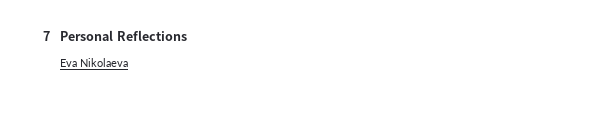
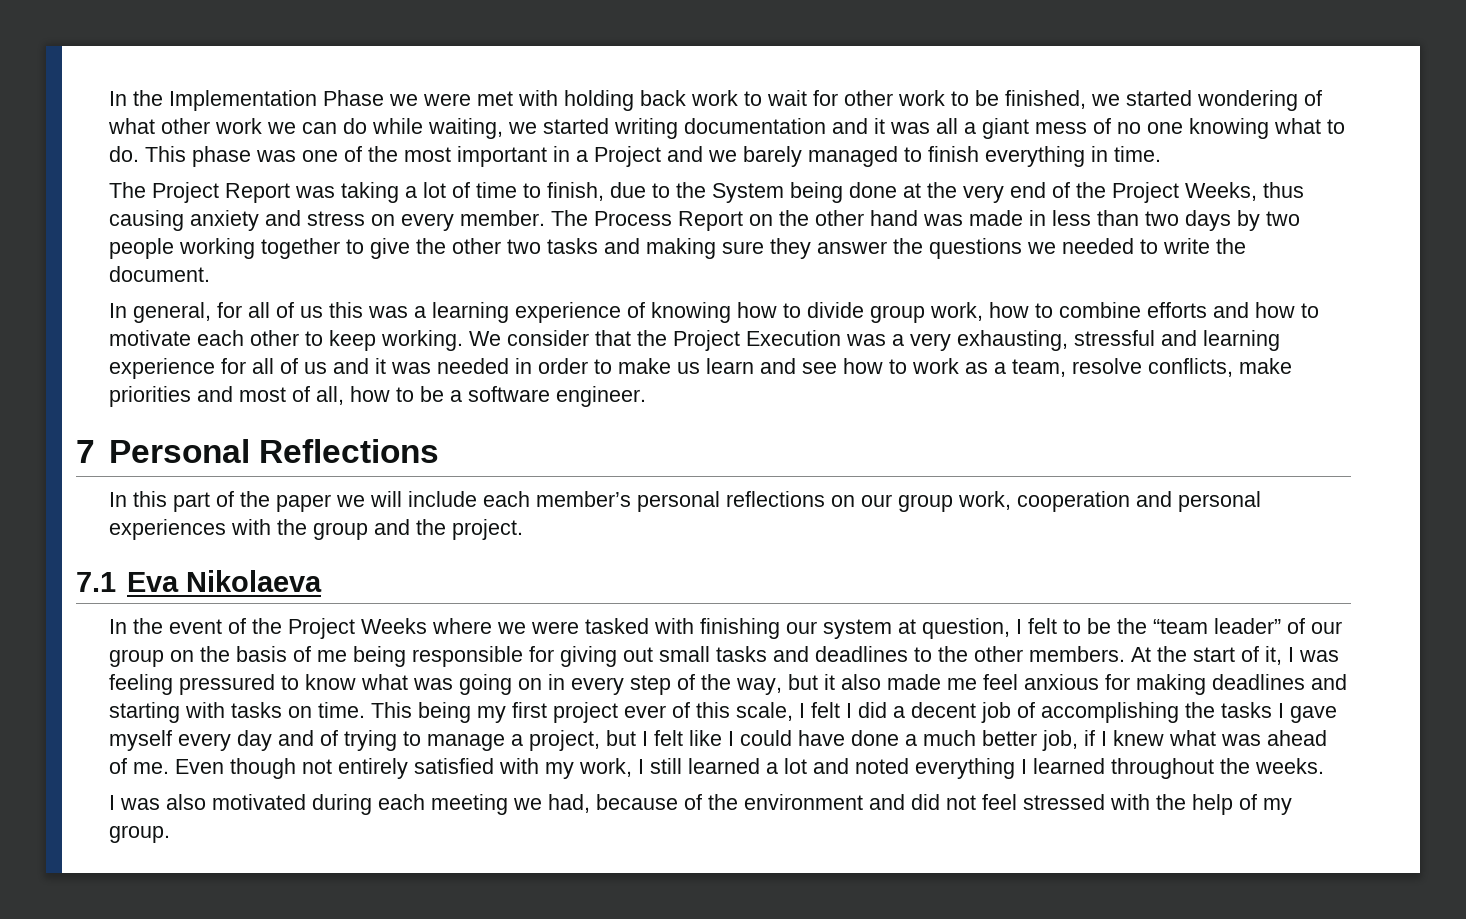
[43,30,187,41] [60,58,129,67] 7 Personal Reflections // Eva Nikolaeva -> [109,90,1323,111] [108,118,1346,139] [109,146,1162,167] [109,182,1305,203] [109,210,1301,231] [109,238,1247,259] [109,266,211,282] [109,302,1320,323] [109,330,1281,351] [109,358,1293,379] [109,386,647,407] [76,439,440,463] [109,491,1262,512] [109,519,524,540] [76,570,322,592] [109,618,1343,639] [109,646,1340,667] [109,674,1348,695] [109,702,1338,723] [109,730,1328,751] [109,758,1325,779] [109,794,1293,815] [109,825,171,843] In the Implementation Phase we were met with holding back work to wait for other work to be finished, we started wondering of what other work we can do while waiting, we started writing documentation and it was all a giant mess of no one knowing what to do. This phase was one of the most important in a Project and we barely managed to finish everything in time. // The Project Report was taking a lot of time to finish, due to the System being done at the very end of the Project Weeks, thus causing anxiety and stress on every member. The Process Report on the other hand was made in less than two days by two people working together to give the other two tasks and making sure they answer the questions we needed to write the document. // In general, for all of us this was a learning experience of knowing how to divide group work, how to combine efforts and how to motivate each other to keep working. We consider that the Project Execution was a very exhausting, stressful and learning experience for all of us and it was needed in order to make us learn and see how to work as a team, resolve conflicts, make priorities and most of all, how to be a software engineer. // 7 Personal Reflections // In this part of the paper we will include each member’s personal reflections on our group work, cooperation and personal experiences with the group and the project. // 7.1 Eva Nikolaeva // In the event of the Project Weeks where we were tasked with finishing our system at question, I felt to be the “team leader” of our group on the basis of me being responsible for giving out small tasks and deadlines to the other members. At the start of it, I was feeling pressured to know what was going on in every step of the way, but it also made me feel anxious for making deadlines and starting with tasks on time. This being my first project ever of this scale, I felt I did a decent job of accomplishing the tasks I gave myself every day and of trying to manage a project, but I felt like I could have done a much better job, if I knew what was ahead of me. Even though not entirely satisfied with my work, I still learned a lot and noted everything I learned throughout the weeks. // I was also motivated during each meeting we had, because of the environment and did not feel stressed with the help of my group.

